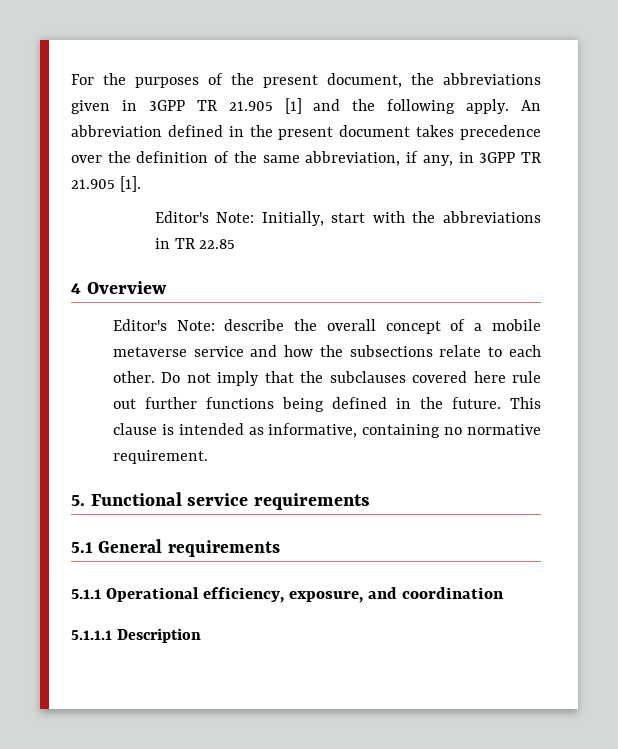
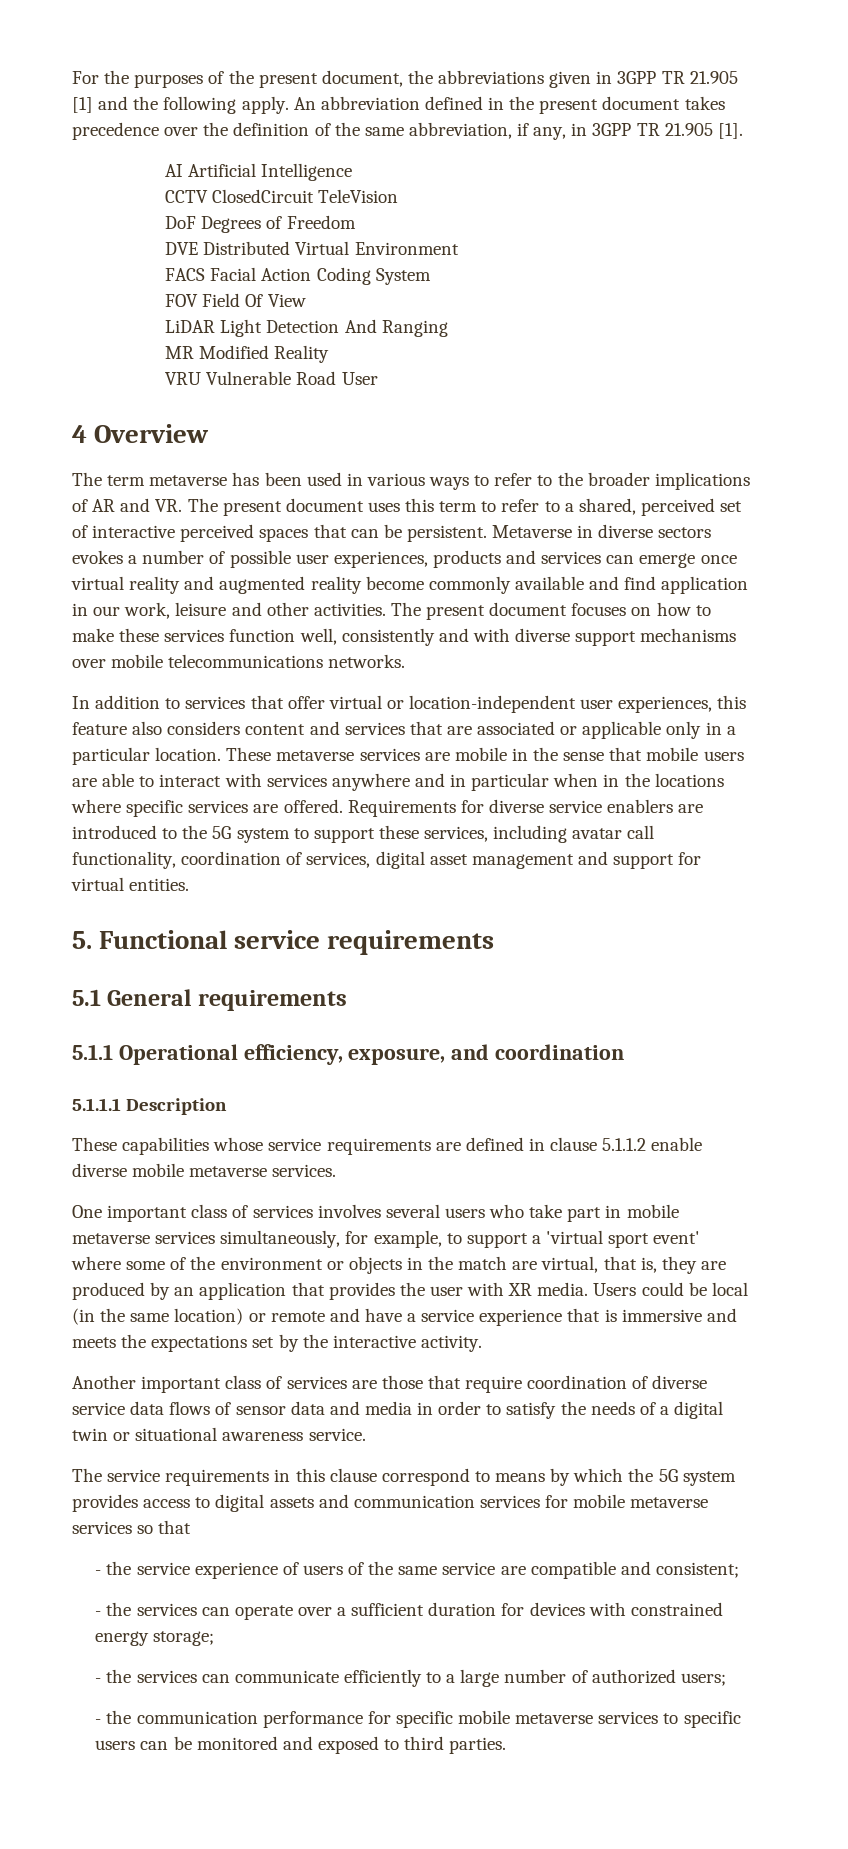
[154,211,541,226] [154,238,236,249] [71,281,167,294] [112,319,541,334] [112,345,541,357] [112,371,542,386] [112,397,541,412] [112,423,541,438] [112,450,208,464] Editor's Note: Initially, start with the abbreviations in TR 22.85 // 4 Overview // Editor's Note: describe the overall concept of a mobile metaverse service and how the subsections relate to each other. Do not imply that the subclauses covered here rule out further functions being defined in the future. This clause is intended as informative, containing no normative requirement. -> [165,163,353,181] [165,189,399,203] [165,215,356,233] [165,241,459,255] [165,267,431,285] [165,293,306,307] [165,319,448,337] [165,345,330,363] [165,371,378,385] [72,424,210,443] [72,472,750,490] [72,498,743,516] [72,524,712,542] [72,550,737,568] [71,576,749,594] [72,602,711,620] [72,628,737,646] [72,654,406,668] [72,695,747,713] [72,721,736,739] [72,747,744,765] [72,773,724,791] [71,799,704,817] [72,825,655,843] [72,851,702,869] [71,877,190,891] AI Artificial Intelligence // CCTV ClosedCircuit TeleVision // DoF Degrees of Freedom // DVE Distributed Virtual Environment // FACS Facial Action Coding System // FOV Field Of View // LiDAR Light Detection And Ranging // MR Modified Reality // VRU Vulnerable Road User // 4 Overview // The term metaverse has been used in various ways to refer to the broader implications of AR and VR. The present document uses this term to refer to a shared, perceived set of interactive perceived spaces that can be persistent. Metaverse in diverse sectors evokes a number of possible user experiences, products and services can emerge once virtual reality and augmented reality become commonly available and find application in our work, leisure and other activities. The present document focuses on how to make these services function well, consistently and with diverse support mechanisms over mobile telecommunications networks. // In addition to services that offer virtual or location-independent user experiences, this feature also considers content and services that are associated or applicable only in a particular location. These metaverse services are mobile in the sense that mobile users are able to interact with services anywhere and in particular when in the locations where specific services are offered. Requirements for diverse service enablers are introduced to the 5G system to support these services, including avatar call functionality, coordination of services, digital asset management and support for virtual entities.
(201, 635) none -> [72,1137,703,1155] [72,1163,337,1177] [72,1204,679,1222] [72,1230,701,1248] [71,1256,726,1274] [72,1282,748,1300] [72,1308,737,1326] [72,1334,482,1352] [72,1375,708,1393] [72,1401,724,1419] [72,1427,366,1441] [72,1468,736,1486] [72,1494,709,1512] [72,1520,192,1534] [95,1561,739,1579] [95,1602,723,1620] [95,1631,215,1646] [95,1669,726,1687] [95,1710,741,1728] [95,1736,507,1754] // These capabilities whose service requirements are defined in clause 5.1.1.2 enable diverse mobile metaverse services. // One important class of services involves several users who take part in mobile metaverse services simultaneously, for example, to support a 'virtual sport event' where some of the environment or objects in the match are virtual, that is, they are produced by an application that provides the user with XR media. Users could be local (in the same location) or remote and have a service experience that is immersive and meets the expectations set by the interactive activity. // Another important class of services are those that require coordination of diverse service data flows of sensor data and media in order to satisfy the needs of a digital twin or situational awareness service. // The service requirements in this clause correspond to means by which the 5G system provides access to digital assets and communication services for mobile metaverse services so that // - the service experience of users of the same service are compatible and consistent; // - the services can operate over a sufficient duration for devices with constrained energy storage; // - the services can communicate efficiently to a large number of authorized users; // - the communication performance for specific mobile metaverse services to specific users can be monitored and exposed to third parties.

